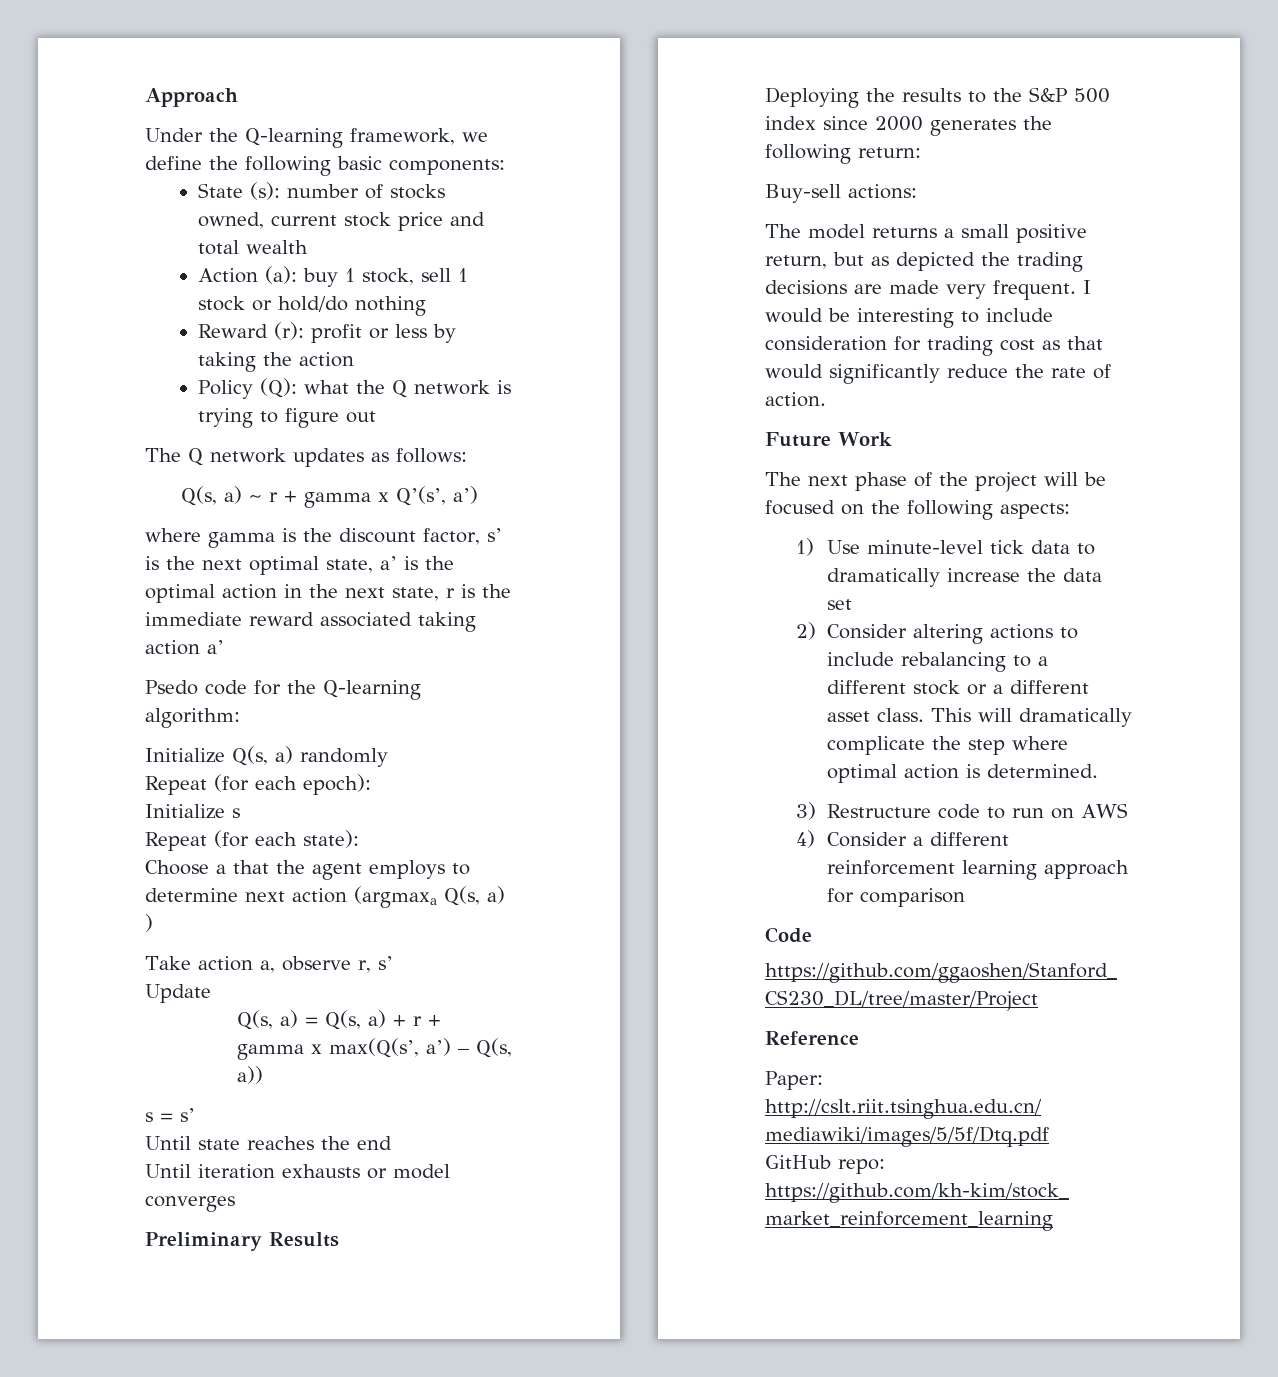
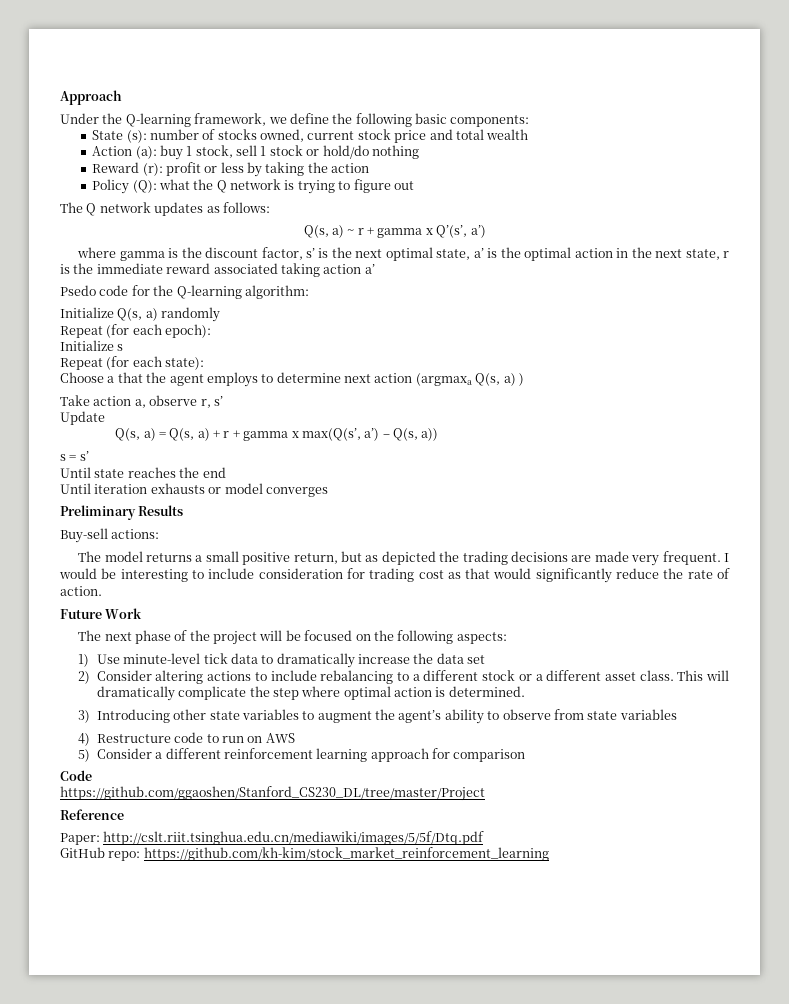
[765,87,1110,108] [765,116,1052,136] [765,144,921,164] // Deploying the results to the S&P 500 index since 2000 generates the following return: -> (184, 510) none
(816, 811) none -> [96,709,677,724] [78,733,91,746] Introducing other state variables to augment the agent’s ability to observe from state variables // 4)
[795,830,815,848] 4) -> [78,749,91,762] 5)

